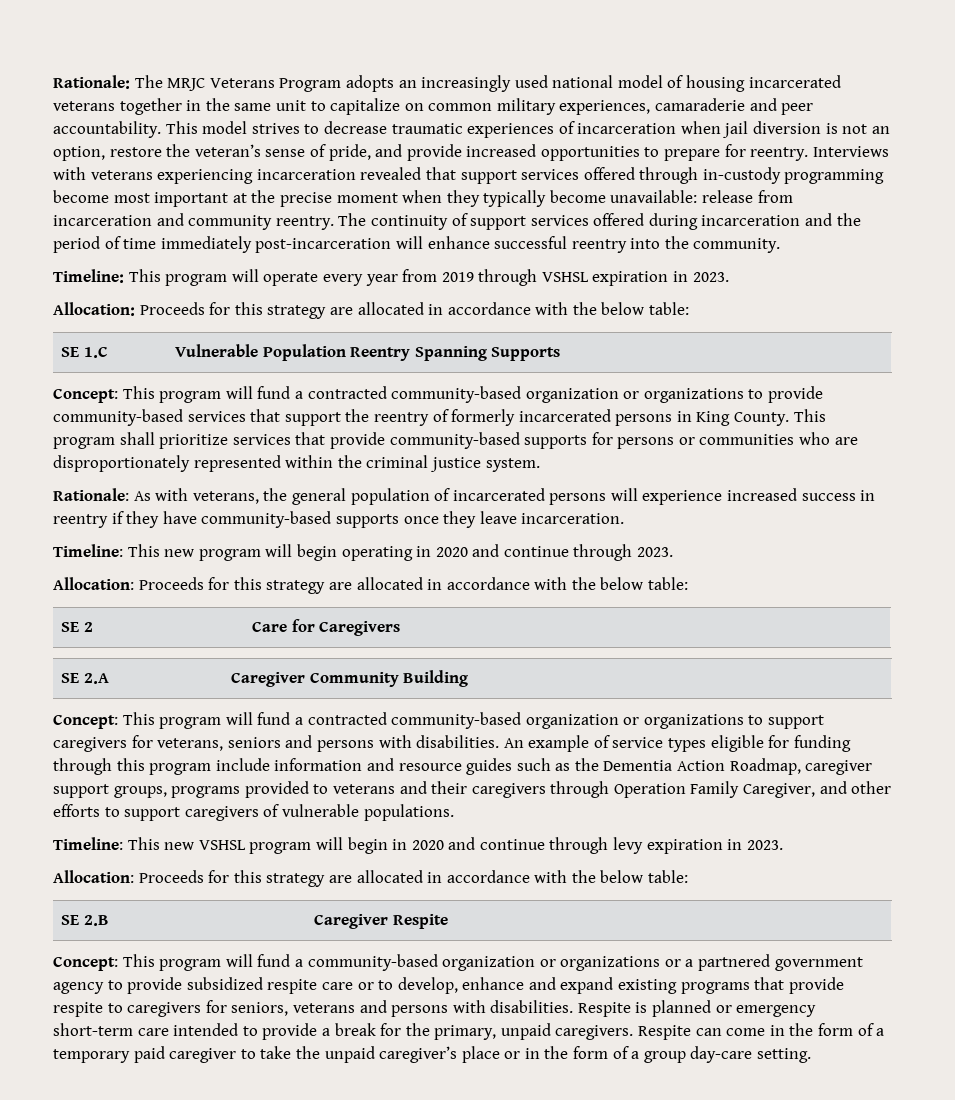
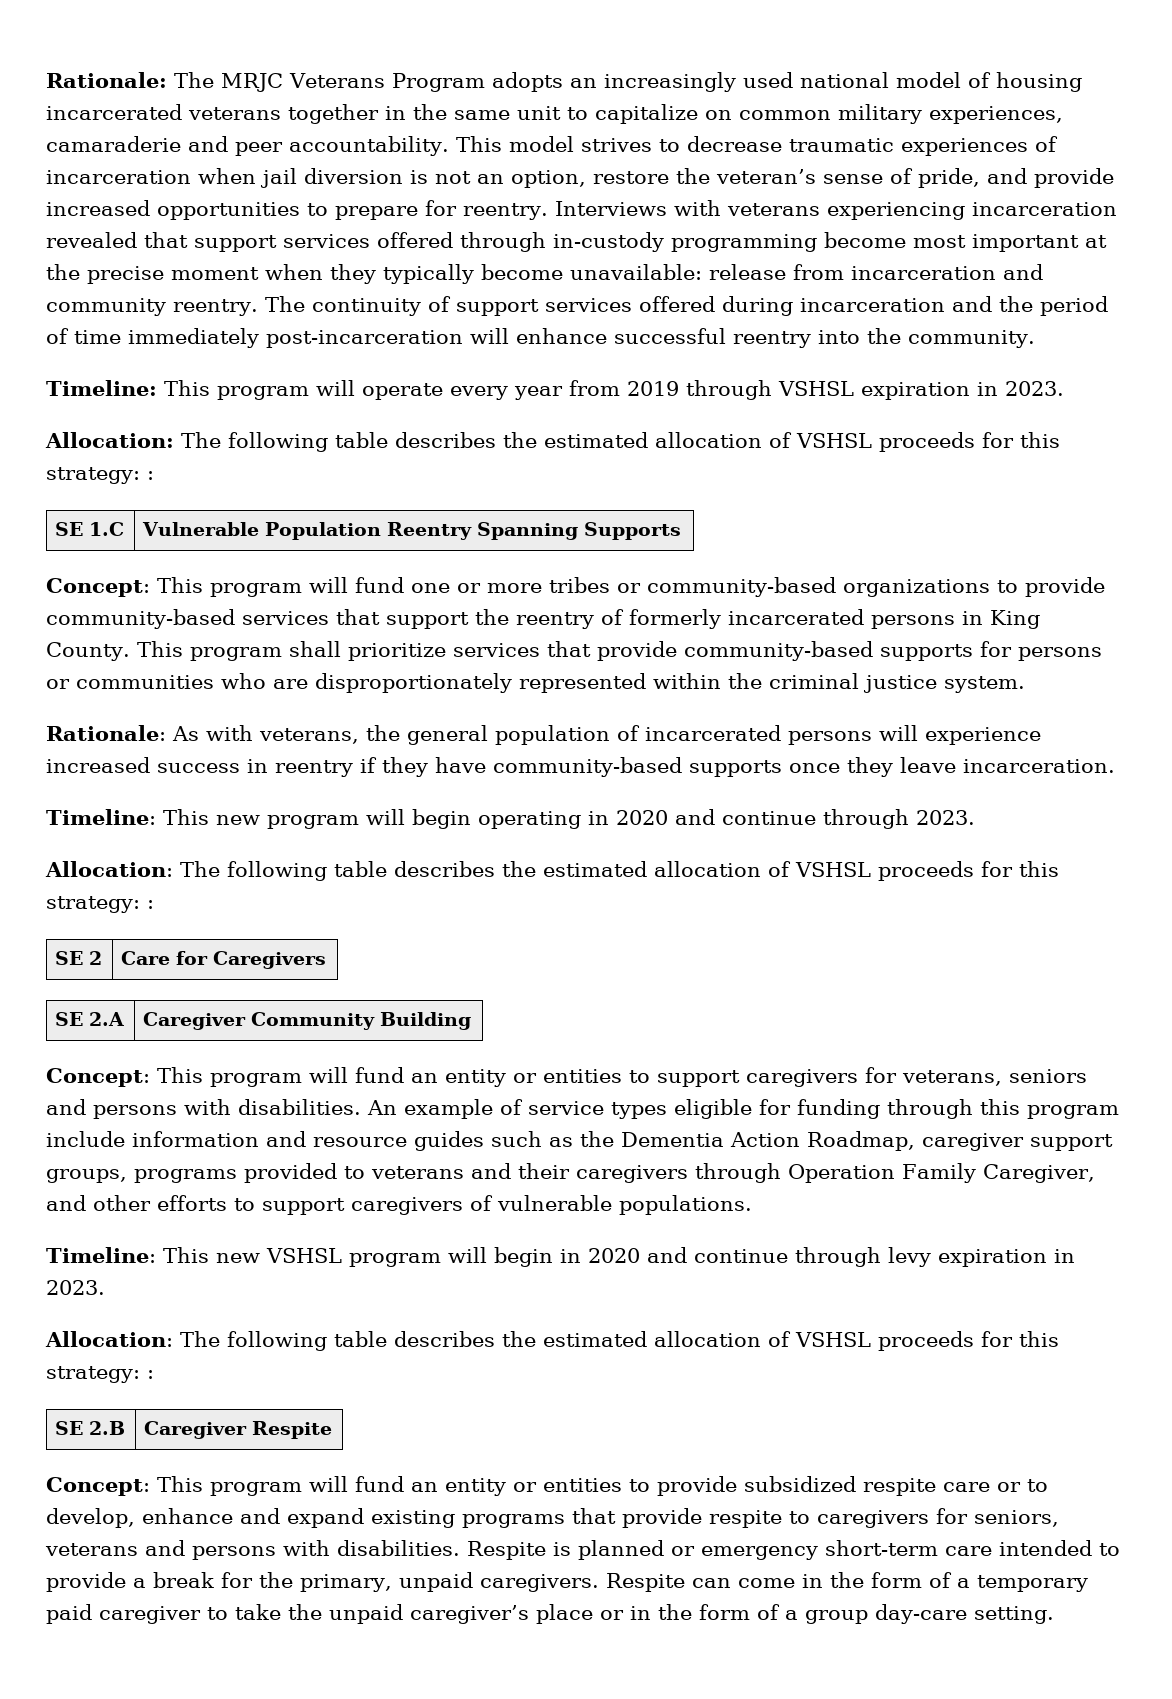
[139,302,690,319] Proceeds for this strategy are allocated in accordance with the below table: -> [181,432,1060,452] [46,467,154,484] The following table describes the estimated allocation of VSHSL proceeds for this strategy: :
[294,386,640,403] a contracted community-based organization or -> [411,577,836,597] one or more tribes or community-based
[138,577,689,594] Proceeds for this strategy are allocated in accordance with the below table: -> [180,861,1059,881] [46,896,154,913] The following table describes the estimated allocation of VSHSL proceeds for this strategy: :
[294,712,744,729] a contracted community-based organization or organizations -> [411,1069,622,1087] an entity or entities
[138,870,689,887] Proceeds for this strategy are allocated in accordance with the below table: -> [180,1331,1059,1351] [46,1366,154,1383] The following table describes the estimated allocation of VSHSL proceeds for this strategy: :
[294,954,863,971] [53,982,104,994] a community-based organization or organizations or a partnered government agency -> [411,1478,622,1496] an entity or entities

